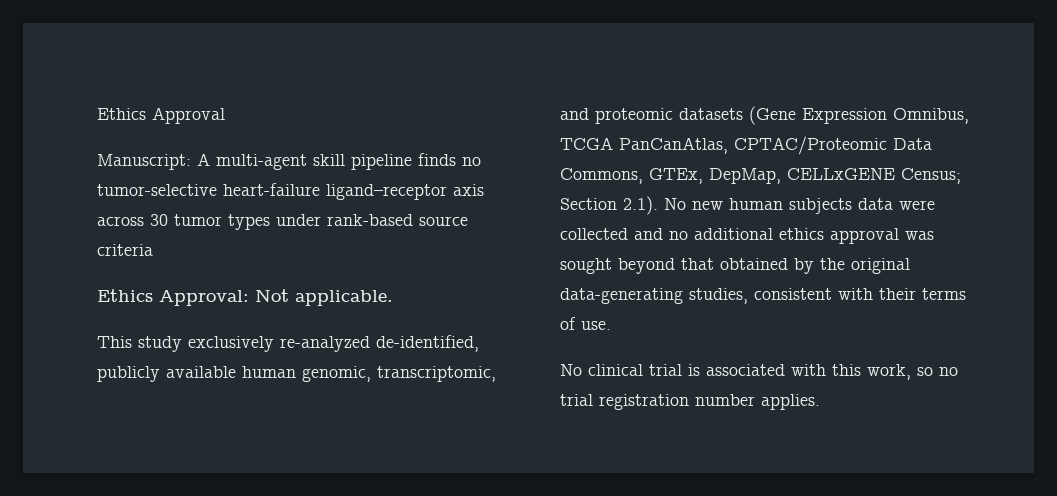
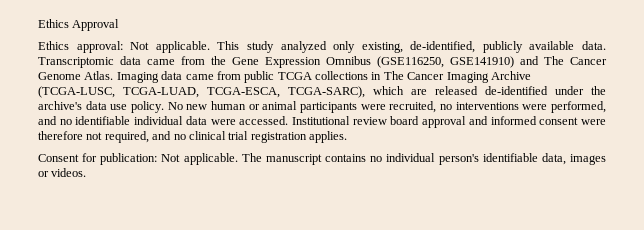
[97,153,481,170] [97,183,484,200] [97,214,468,230] [97,244,153,256] [97,289,393,306] // Manuscript: A multi-agent skill pipeline finds no tumor-selective heart-failure ligand–receptor axis across 30 tumor types under rank-based source criteria // Ethics Approval: Not applicable. // -> [38,41,210,53] // Ethics approval: Not applicable.
[188,335,479,352] [97,366,496,382] [560,106,969,125] [560,136,932,155] [560,168,961,184] [560,196,935,215] [560,228,934,244] [560,258,910,274] [560,288,966,304] [560,317,611,330] [560,364,958,380] [560,394,820,410] exclusively re-analyzed de-identified, publicly available human genomic, transcriptomic, and proteomic datasets (Gene Expression Omnibus, TCGA PanCanAtlas, CPTAC/Proteomic Data Commons, GTEx, DepMap, CELLxGENE Census; Section 2.1). No new human subjects data were collected and no additional ethics approval was sought beyond that obtained by the original data-generating studies, consistent with their terms of use. // No clinical trial is associated with this work, so no trial registration number applies. -> [280,41,606,53] [38,56,607,68] [38,71,531,83] [38,86,606,98] [38,101,606,113] [38,116,606,128] [38,131,347,143] [38,153,606,165] [38,168,87,177] analyzed only existing, de-identified, publicly available data. Transcriptomic data came from the Gene Expression Omnibus (GSE116250, GSE141910) and The Cancer Genome Atlas. Imaging data came from public TCGA collections in The Cancer Imaging Archive (TCGA-LUSC, TCGA-LUAD, TCGA-ESCA, TCGA-SARC), which are released de-identified under the archive's data use policy. No new human or animal participants were recruited, no interventions were performed, and no identifiable individual data were accessed. Institutional review board approval and informed consent were therefore not required, and no clinical trial registration applies. // Consent for publication: Not applicable. The manuscript contains no individual person's identifiable data, images or videos.

